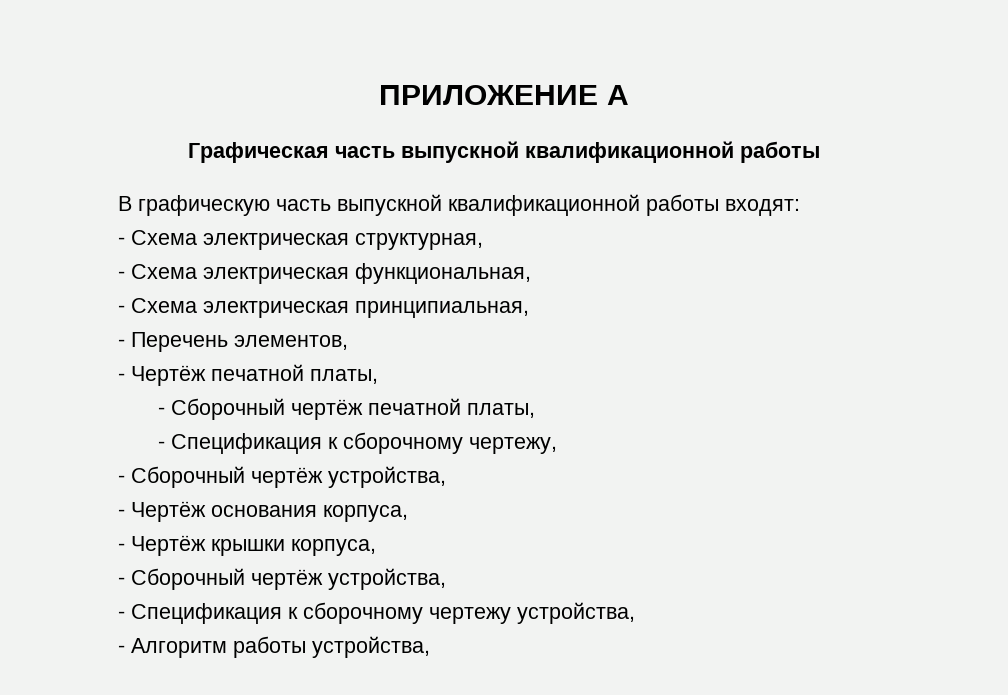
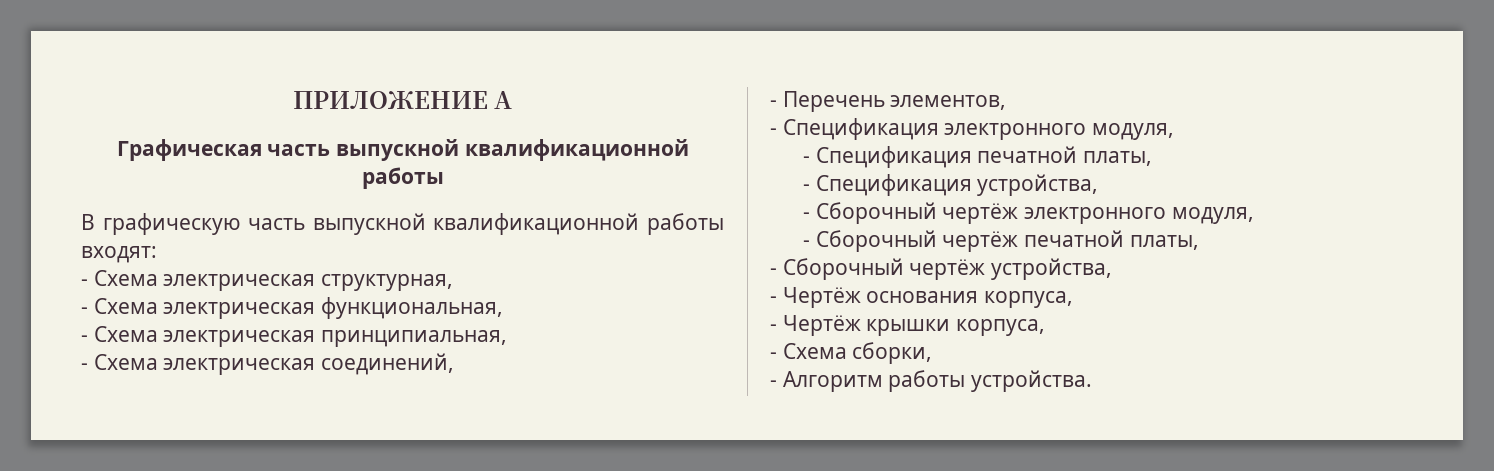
(529, 309) none -> [81,353,455,375] // - Схема электрическая соединений,
[131,364,378,386] Чертёж печатной платы, -> [782,118,1175,140] [803,146,1153,168] [803,174,1099,196] [803,202,1254,224] Спецификация электронного модуля, // - Спецификация печатной платы, // - Спецификация устройства, // - Сборочный чертёж электронного модуля,
[158,432,558,454] // - Спецификация к сборочному чертежу, -> (1199, 242) none
[131,568,446,590] [118,602,635,624] Сборочный чертёж устройства, // - Спецификация к сборочному чертежу устройства, -> [782,342,933,364] Схема сборки,
[312,636,430,658] устройства, -> [971,370,1093,392] устройства.

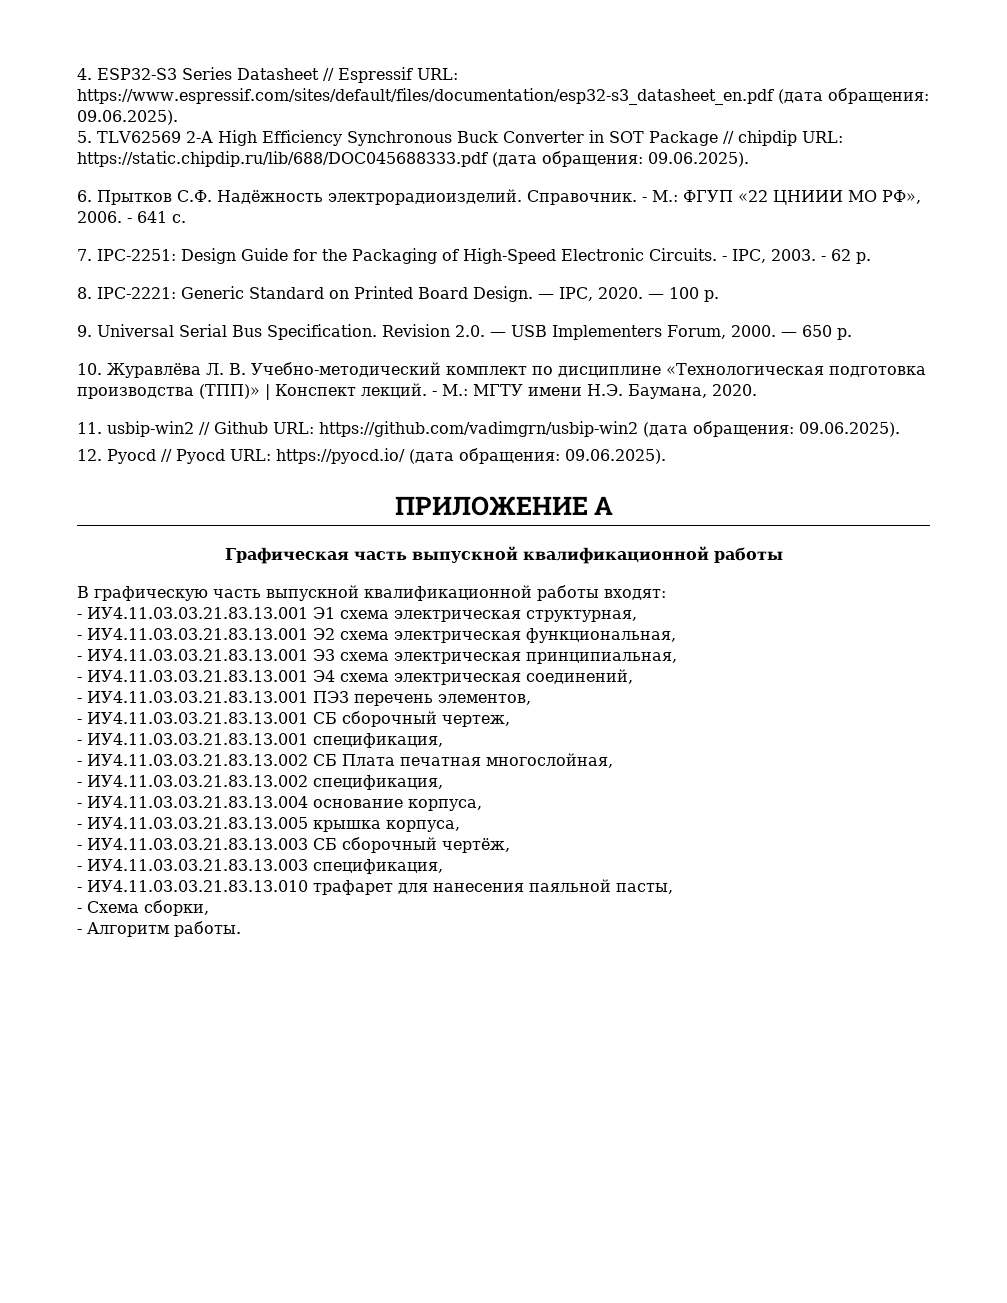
(292, 100) none -> [77,67,458,83] [77,88,929,105] [77,110,178,125] [77,130,843,146] [77,151,749,167] [77,189,921,205] [77,211,186,223] [77,248,871,264] [77,286,719,302] [77,324,852,340] [77,362,926,378] [77,383,757,400] [77,421,900,437] [77,448,666,464] 4. ESP32-S3 Series Datasheet // Espressif URL: https://www.espressif.com/sites/default/files/documentation/esp32-s3_datasheet_en.pdf (дата обращения: 09.06.2025). // 5. TLV62569 2-A High Efficiency Synchronous Buck Converter in SOT Package // chipdip URL: https://static.chipdip.ru/lib/688/DOC045688333.pdf (дата обращения: 09.06.2025). // 6. Прытков С.Ф. Надёжность электрорадиоизделий. Справочник. - М.: ФГУП «22 ЦНИИИ МО РФ», 2006. - 641 с. // 7. IPC-2251: Design Guide for the Packaging of High-Speed Electronic Circuits. - IPC, 2003. - 62 p. // 8. IPC-2221: Generic Standard on Printed Board Design. — IPC, 2020. — 100 p. // 9. Universal Serial Bus Specification. Revision 2.0. — USB Implementers Forum, 2000. — 650 p. // 10. Журавлёва Л. В. Учебно-методический комплект по дисциплине «Технологическая подготовка производства (ТПП)» | Конспект лекций. - М.: МГТУ имени Н.Э. Баумана, 2020. // 11. usbip-win2 // Github URL: https://github.com/vadimgrn/usbip-win2 (дата обращения: 09.06.2025). // 12. Pyocd // Pyocd URL: https://pyocd.io/ (дата обращения: 09.06.2025). //
[93,270,158,286] Схема -> [87,607,389,619] ИУ4.11.03.03.21.83.13.001 Э1 схема
[93,298,158,314] Схема -> [87,628,389,640] ИУ4.11.03.03.21.83.13.001 Э2 схема
[93,326,158,342] Схема -> [87,649,389,661] ИУ4.11.03.03.21.83.13.001 Э3 схема
[93,354,158,370] Схема -> [87,670,389,682] ИУ4.11.03.03.21.83.13.001 Э4 схема
[782,91,885,112] Перечень -> [87,691,433,706] ИУ4.11.03.03.21.83.13.001 ПЭ3 перечень
[782,118,1175,140] [803,146,1153,168] [803,174,1099,196] [803,202,1254,224] [803,230,1199,252] [770,258,1113,280] [770,287,1074,308] [770,315,1046,336] Спецификация электронного модуля, // - Спецификация печатной платы, // - Спецификация устройства, // - Сборочный чертёж электронного модуля, // - Сборочный чертёж печатной платы, // - Сборочный чертёж устройства, // - Чертёж основания корпуса, // - Чертёж крышки корпуса, -> [87,711,510,727] [77,733,443,748] [77,753,613,768] [77,775,443,790] [77,796,482,811] [77,817,460,832] [77,837,510,853] [77,859,443,874] [77,879,673,895] ИУ4.11.03.03.21.83.13.001 СБ сборочный чертеж, // - ИУ4.11.03.03.21.83.13.001 спецификация, // - ИУ4.11.03.03.21.83.13.002 СБ Плата печатная многослойная, // - ИУ4.11.03.03.21.83.13.002 спецификация, // - ИУ4.11.03.03.21.83.13.004 основание корпуса, // - ИУ4.11.03.03.21.83.13.005 крышка корпуса, // - ИУ4.11.03.03.21.83.13.003 СБ сборочный чертёж, // - ИУ4.11.03.03.21.83.13.003 спецификация, // - ИУ4.11.03.03.21.83.13.010 трафарет для нанесения паяльной пасты,
[888,370,1093,392] работы устройства. -> [174,921,241,937] работы.

